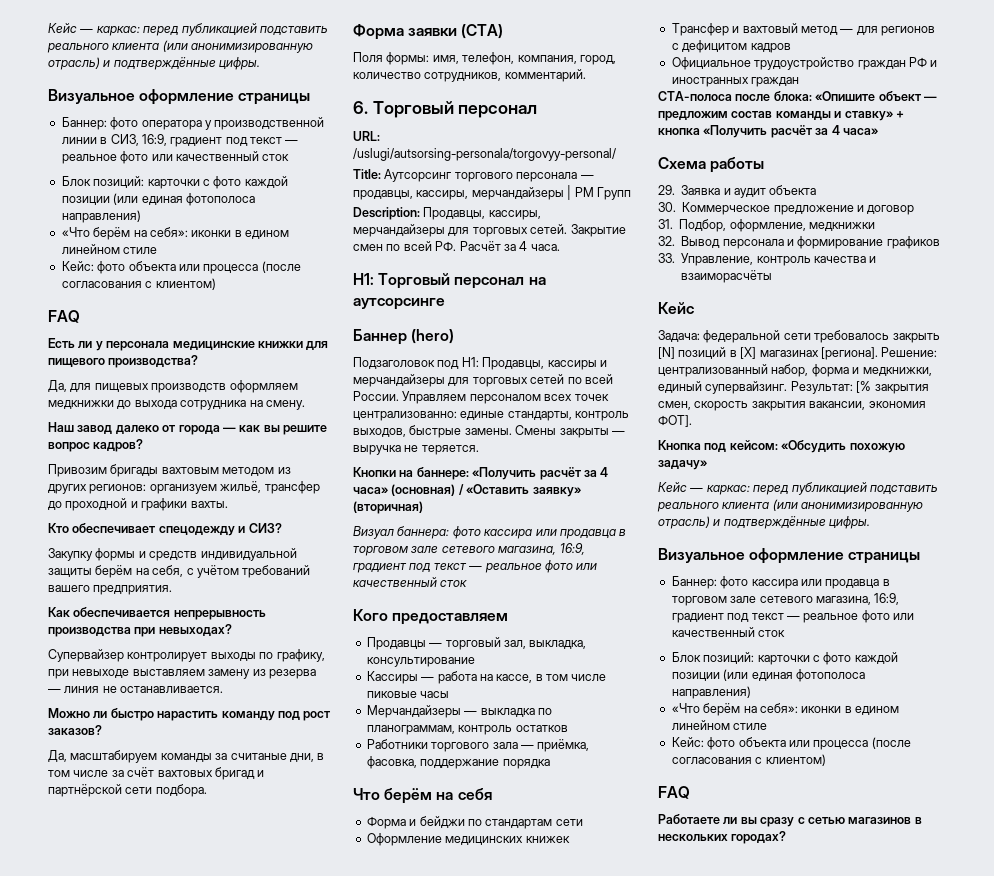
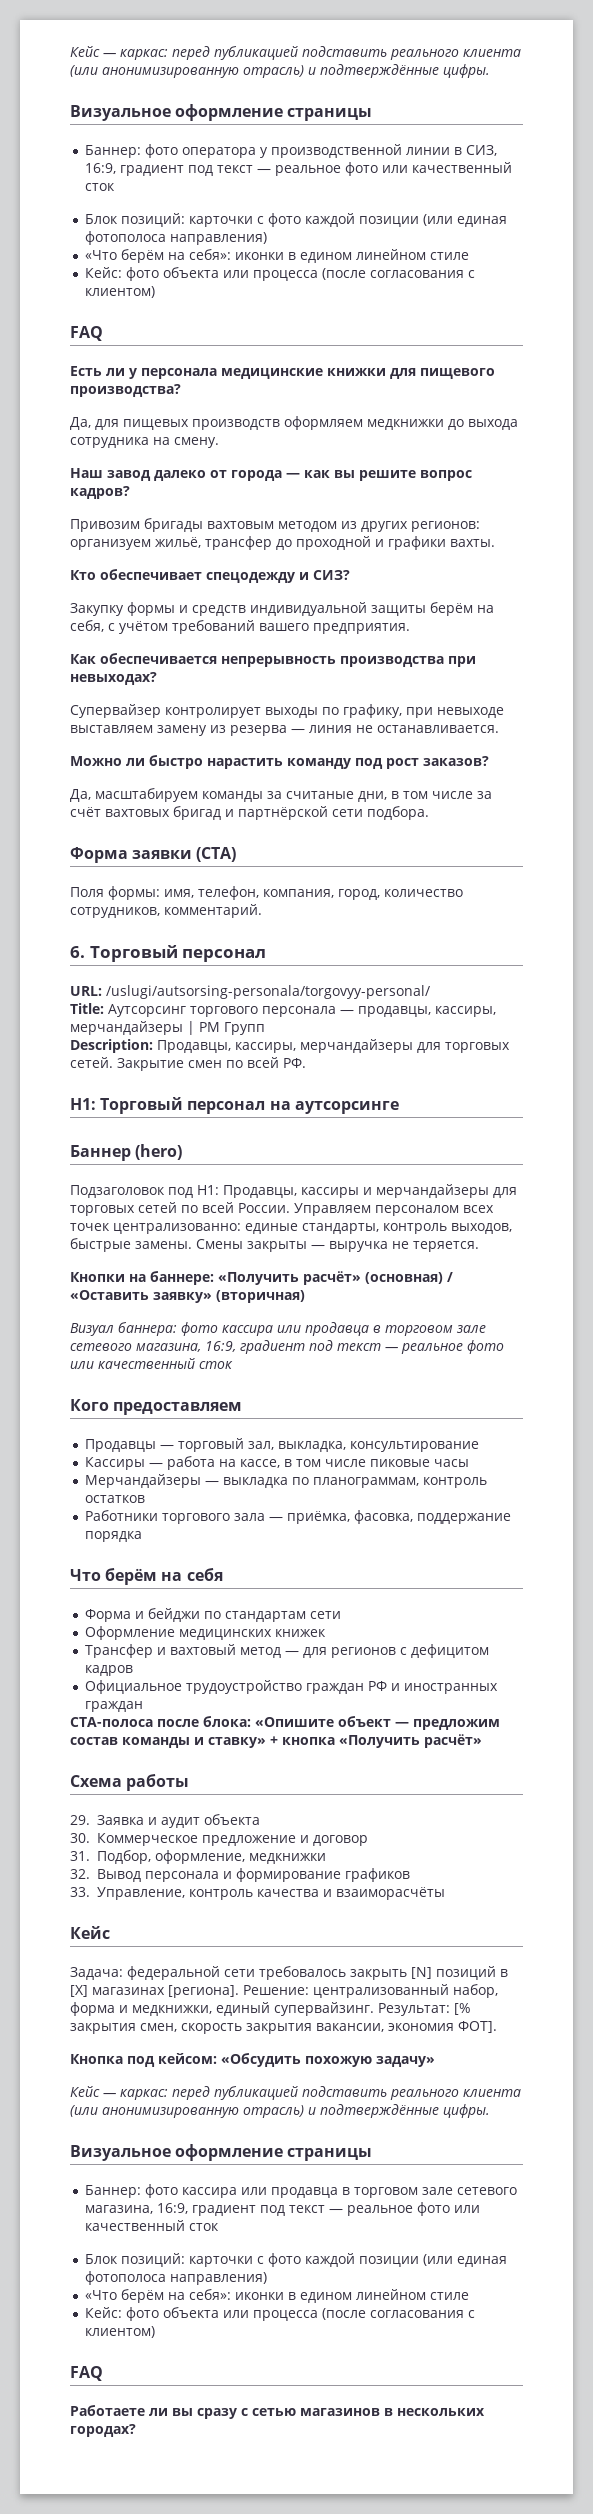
[459,241,560,251] Расчёт за 4 часа. -> (306, 1063) none
[539,467,609,480] [353,487,388,494] расчёт за 4 часа» -> [303,1271,361,1285] расчёт»
[770,125,878,138] расчёт за 4 часа» -> [424,1734,482,1748] расчёт»

